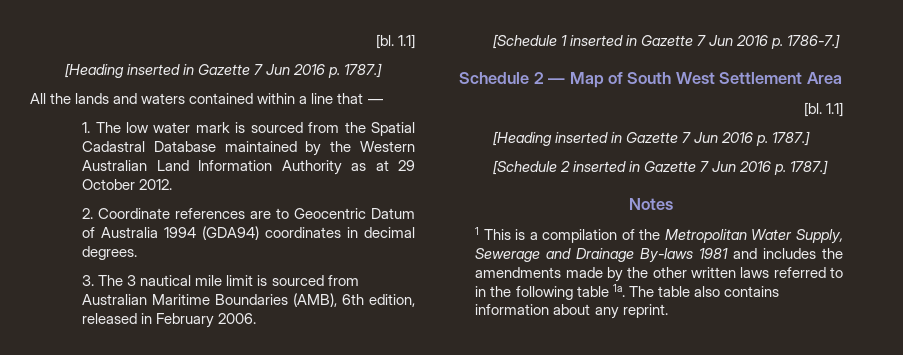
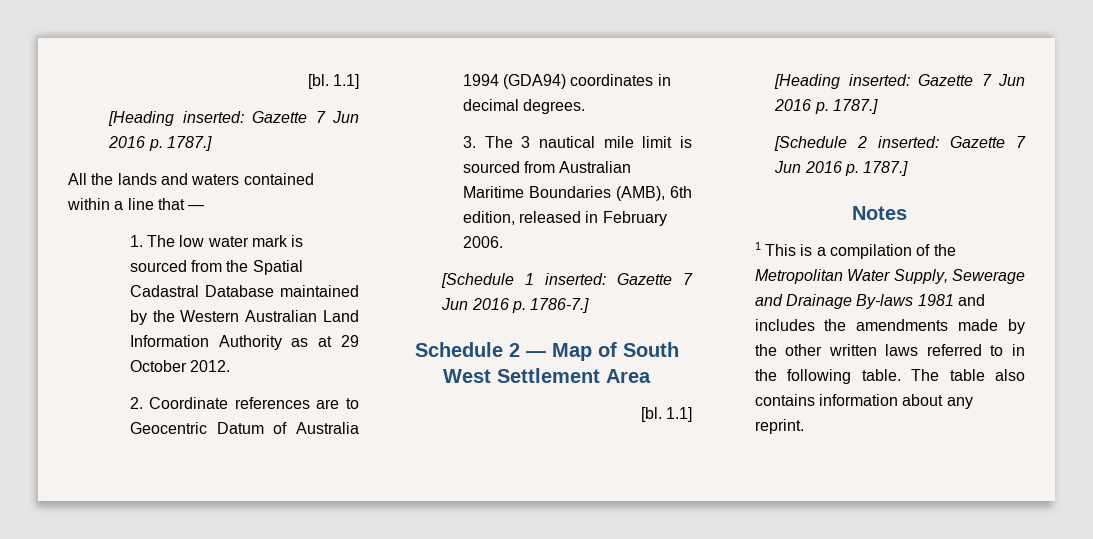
[375,34,415,49] [64,63,194,78] [bl. 1.1] // [Heading inserted in -> [307,74,359,89] [108,111,244,126] [bl. 1.1] // [Heading inserted:
[569,35,637,46] inserted in -> [545,273,607,285] inserted:
[554,132,622,143] inserted in -> [848,74,910,86] inserted:
[572,161,640,172] inserted in -> [878,136,940,148] inserted:
[576,284,625,297] table 1a. -> [861,369,901,381] table.

